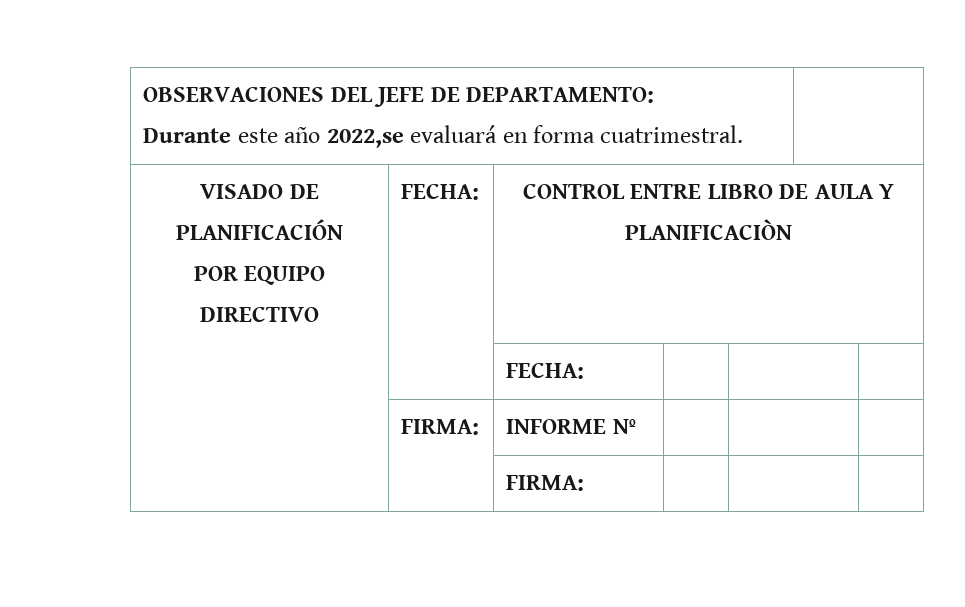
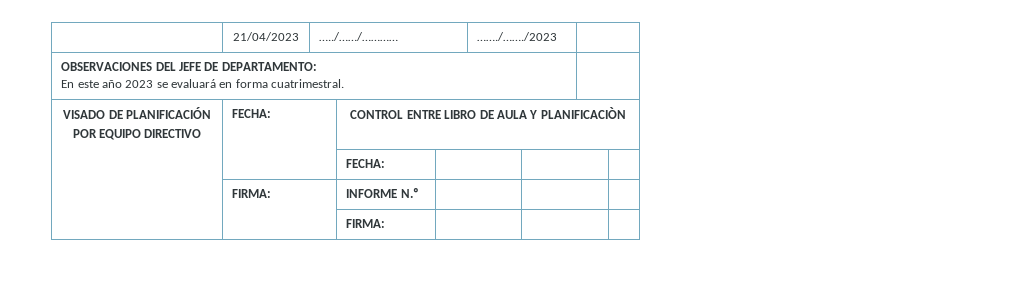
(143, 94) none -> [233,32,299,41] [319,32,399,41] [477,32,558,41] | 21/04/2023 | …../……/………… | ……./……./2023 | //
[143,128,232,143] Durante -> [61,80,75,88] En
[326,129,404,148] 2022,se -> [125,80,168,88] 2023 se
[612,419,636,434] Nº -> [400,188,419,198] N.º

